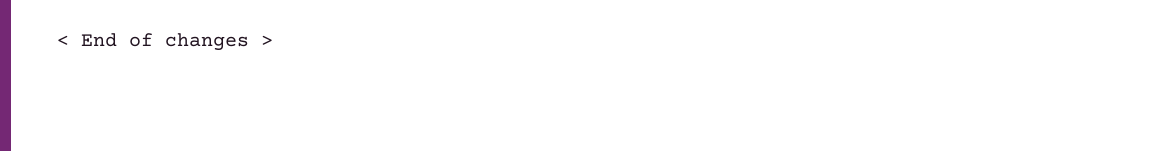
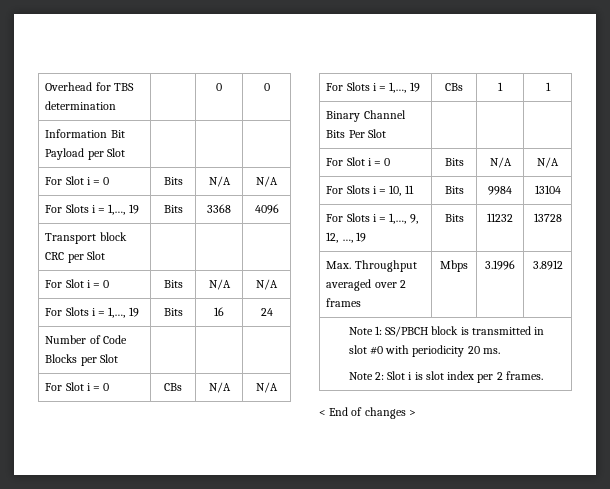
(57, 40) none -> [45,82,134,91] [45,101,117,110] [216,83,222,91] [263,83,270,91] [45,129,125,138] [45,148,125,160] [45,176,110,185] [163,177,183,185] [208,176,231,187] [256,176,278,187] [45,204,139,215] [163,205,183,213] [207,204,231,213] [254,204,279,214] [45,232,127,244] [45,251,105,263] [45,279,110,288] [163,280,183,288] [208,279,231,290] [256,279,278,290] [45,307,139,318] [163,308,183,316] [214,307,224,316] [260,308,273,316] [45,335,127,344] [45,354,118,366] [45,382,110,391] [164,383,182,391] [208,382,231,393] [256,382,278,393] [326,82,420,93] [445,83,463,91] [498,82,503,91] [545,82,551,91] [326,110,406,122] [326,129,386,138] [326,157,391,166] [444,158,464,166] [489,157,512,168] [537,157,559,168] [326,185,414,196] [444,186,464,194] [488,186,512,195] [534,185,561,194] [326,213,418,224] [326,232,366,243] [444,214,464,222] [487,213,513,222] [533,213,562,222] [326,260,417,272] [326,279,406,291] [326,298,362,307] [440,260,468,272] [485,260,515,270] [532,260,563,270] [348,326,545,337] [348,345,500,357] [348,371,543,383] Overhead for TBS determination | | 0 | 0 // Information Bit Payload per Slot | | | // For Slot i = 0 | Bits | N/A | N/A // For Slots i = 1,…, 19 | Bits | 3368 | 4096 // Transport block CRC per Slot | | | // For Slot i = 0 | Bits | N/A | N/A // For Slots i = 1,…, 19 | Bits | 16 | 24 // Number of Code Blocks per Slot | | | // For Slot i = 0 | CBs | N/A | N/A // For Slots i = 1,…, 19 | CBs | 1 | 1 // Binary Channel Bits Per Slot | | | // For Slot i = 0 | Bits | N/A | N/A // For Slots i = 10, 11 | Bits | 9984 | 13104 // For Slots i = 1,…, 9, 12, …, 19 | Bits | 11232 | 13728 // Max. Throughput averaged over 2 frames | Mbps | 3.1996 | 3.8912 // Note 1: SS/PBCH block is transmitted in slot #0 with periodicity 20 ms. // Note 2: Slot i is slot index per 2 frames. //

